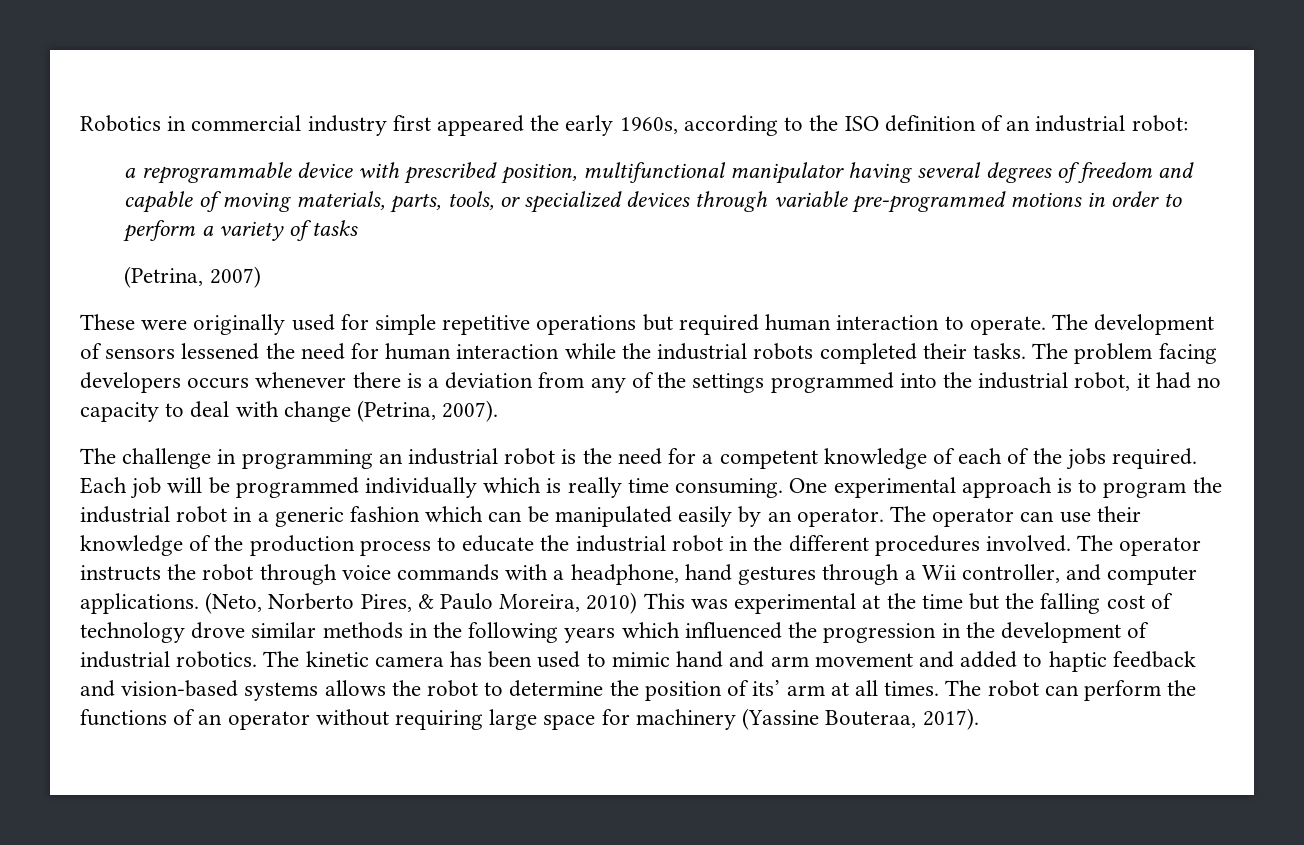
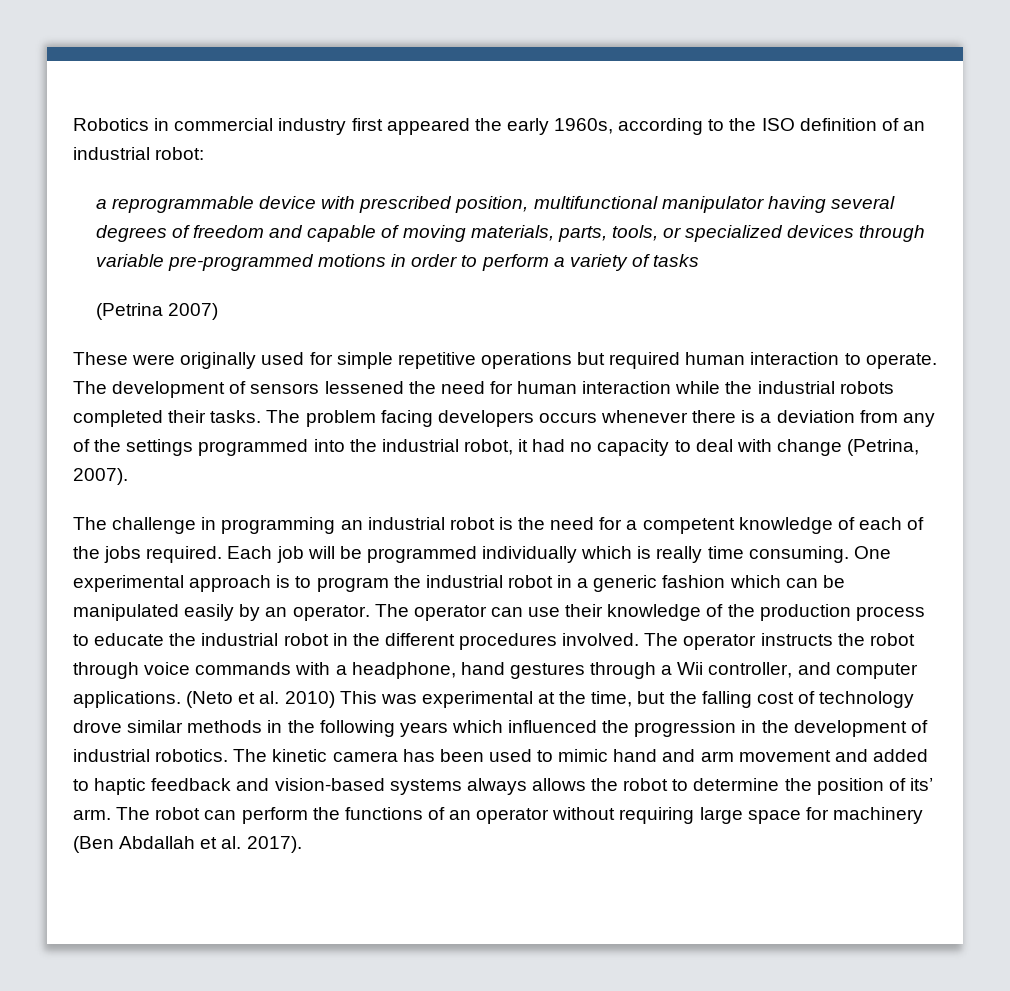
[124,266,204,288] (Petrina, -> [95,303,163,320] (Petrina
[205,592,581,614] (Neto, Norberto Pires, & Paulo Moreira, -> [186,691,280,708] (Neto et al.
[921,594,963,609] time -> [591,691,633,707] time,
(319, 691) none -> [466,778,527,795] always
[786,680,940,696] arm at all times. -> [73,809,111,820] arm.
[742,708,917,730] (Yassine Bouteraa, -> [73,836,242,853] (Ben Abdallah et al.

